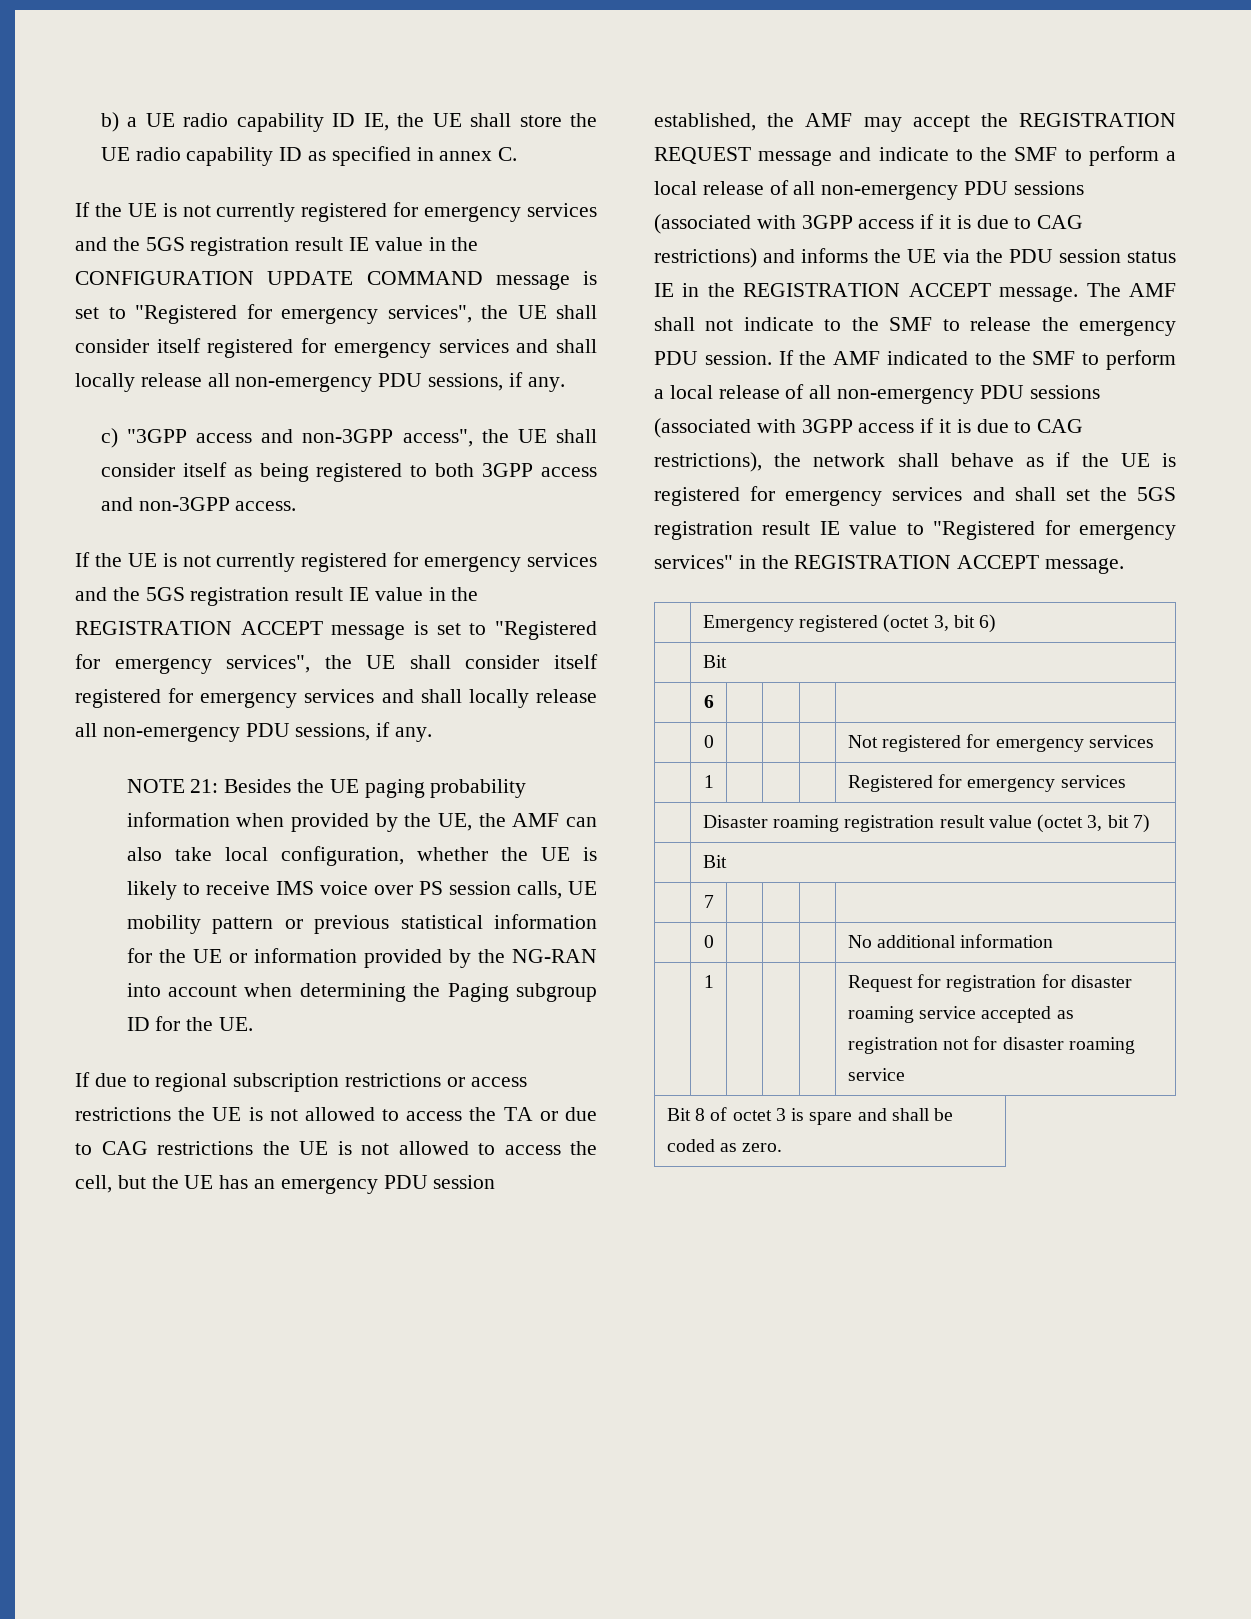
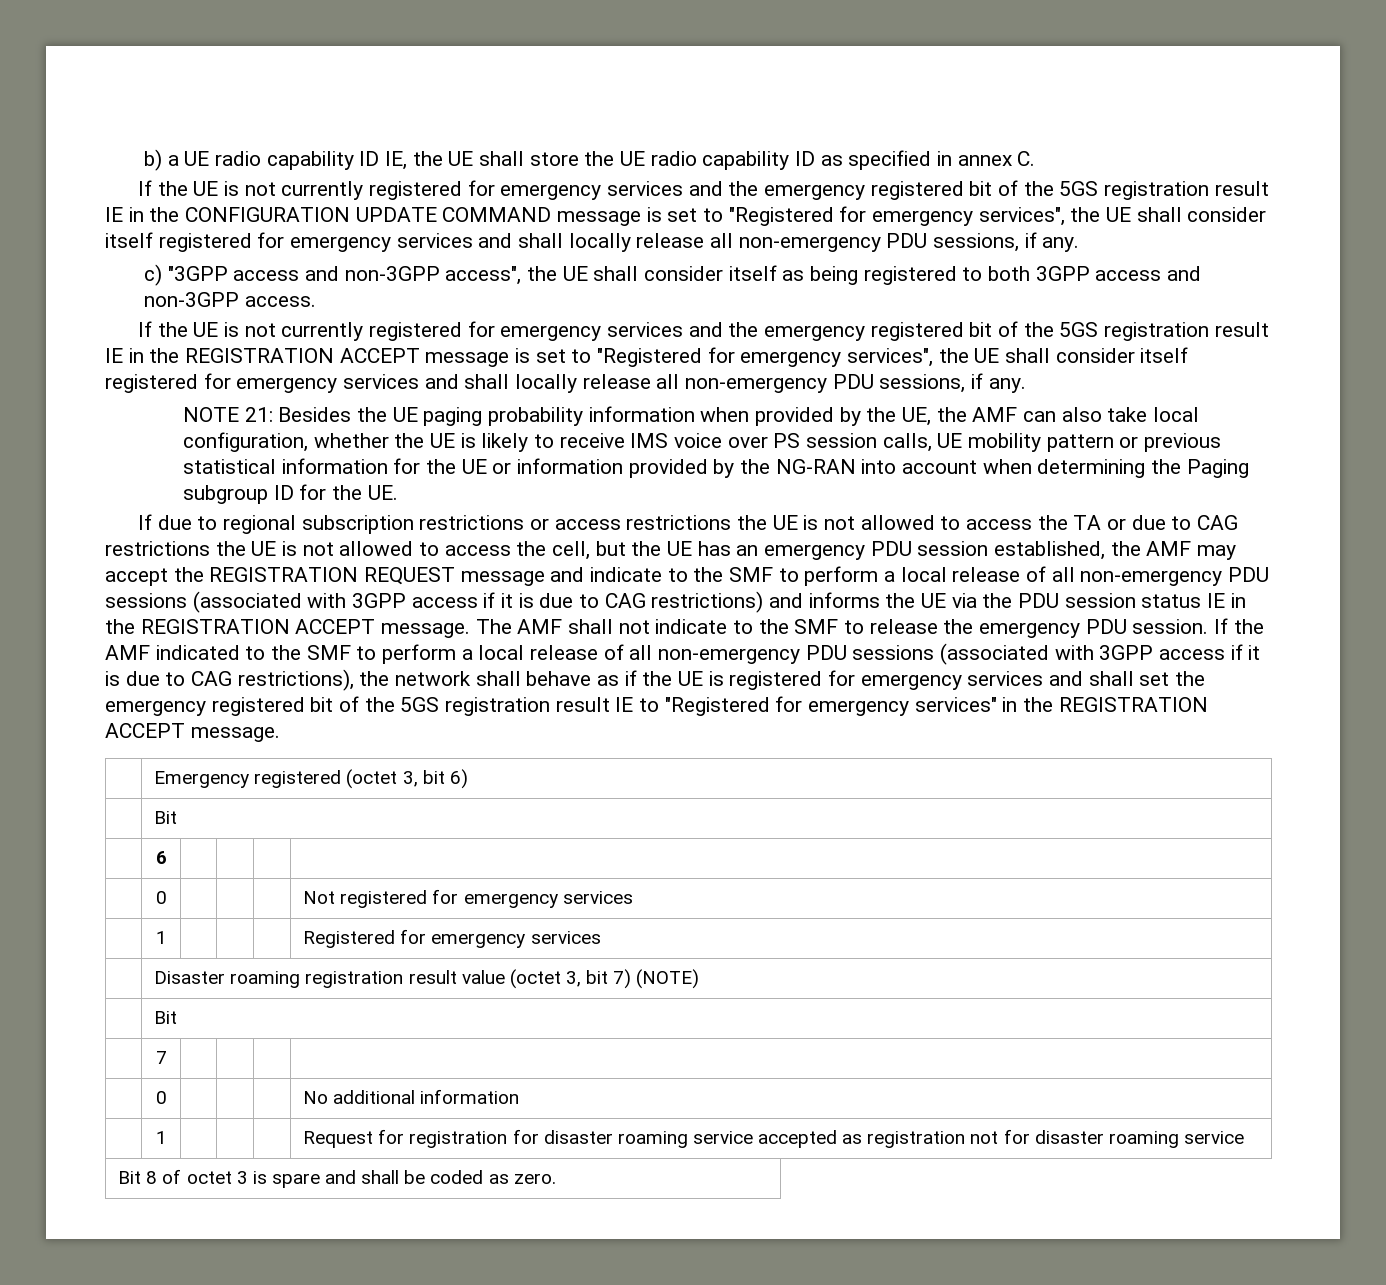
[145,237,423,256] 5GS registration result IE value -> [763,180,1269,200] [105,207,123,222] emergency registered bit of the 5GS registration result IE
[145,587,423,606] 5GS registration result IE value -> [763,321,1269,341] [105,348,123,363] emergency registered bit of the 5GS registration result IE
[1137,487,1176,501] [654,521,898,540] 5GS registration result IE value -> [105,696,634,716] emergency registered bit of the 5GS registration result IE
(1150, 823) none -> [636,969,700,989] (NOTE)

